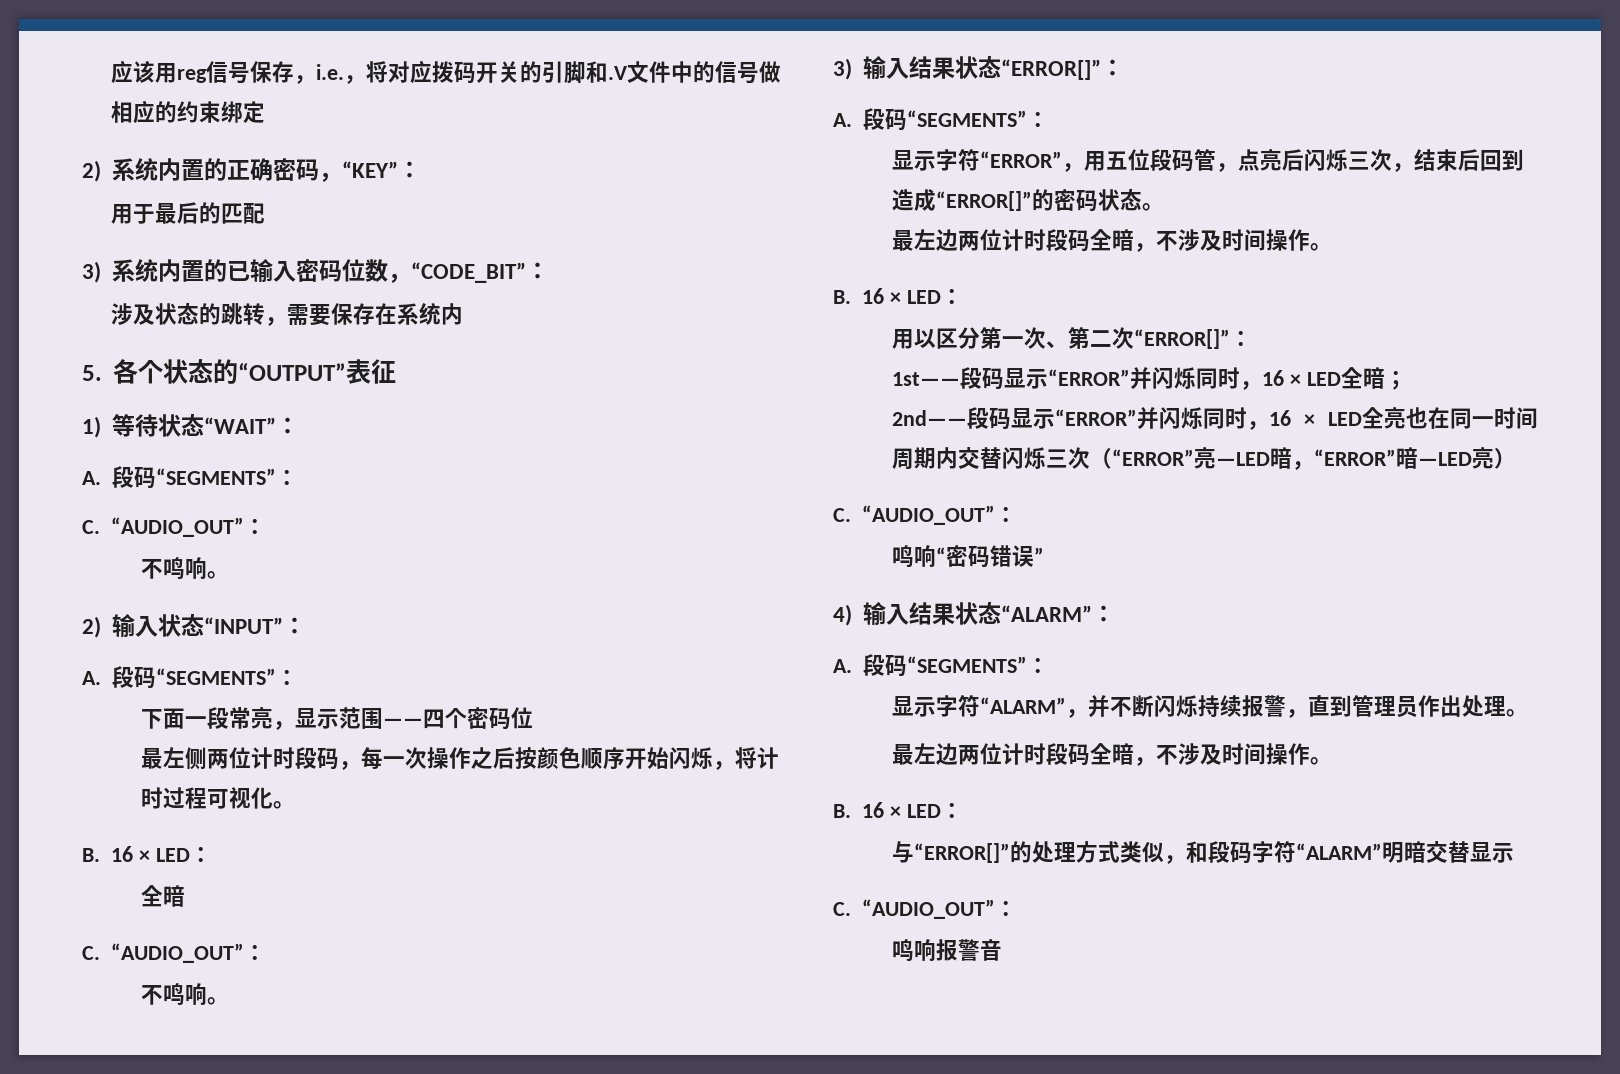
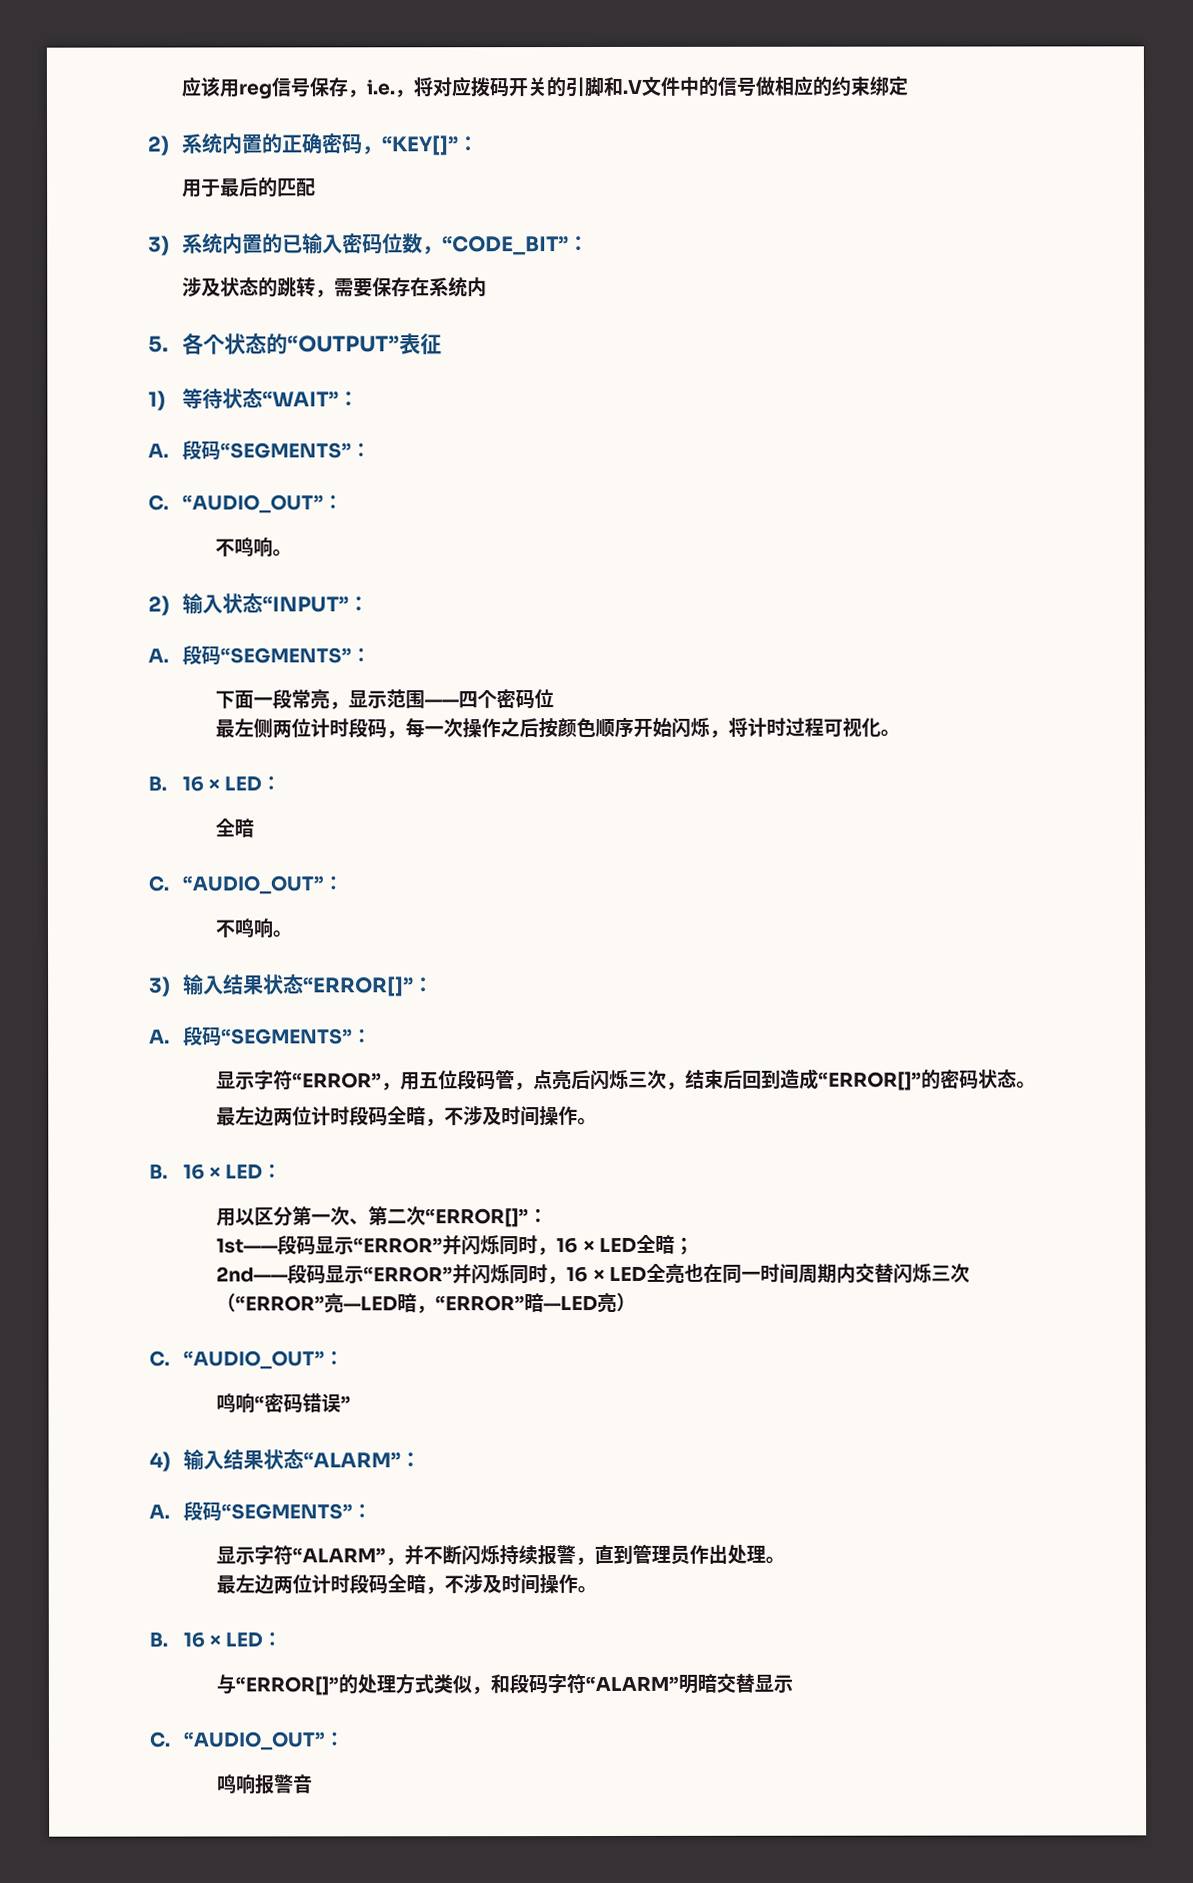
[341,161,398,178] “KEY” -> [381,135,459,156] “KEY[]”

